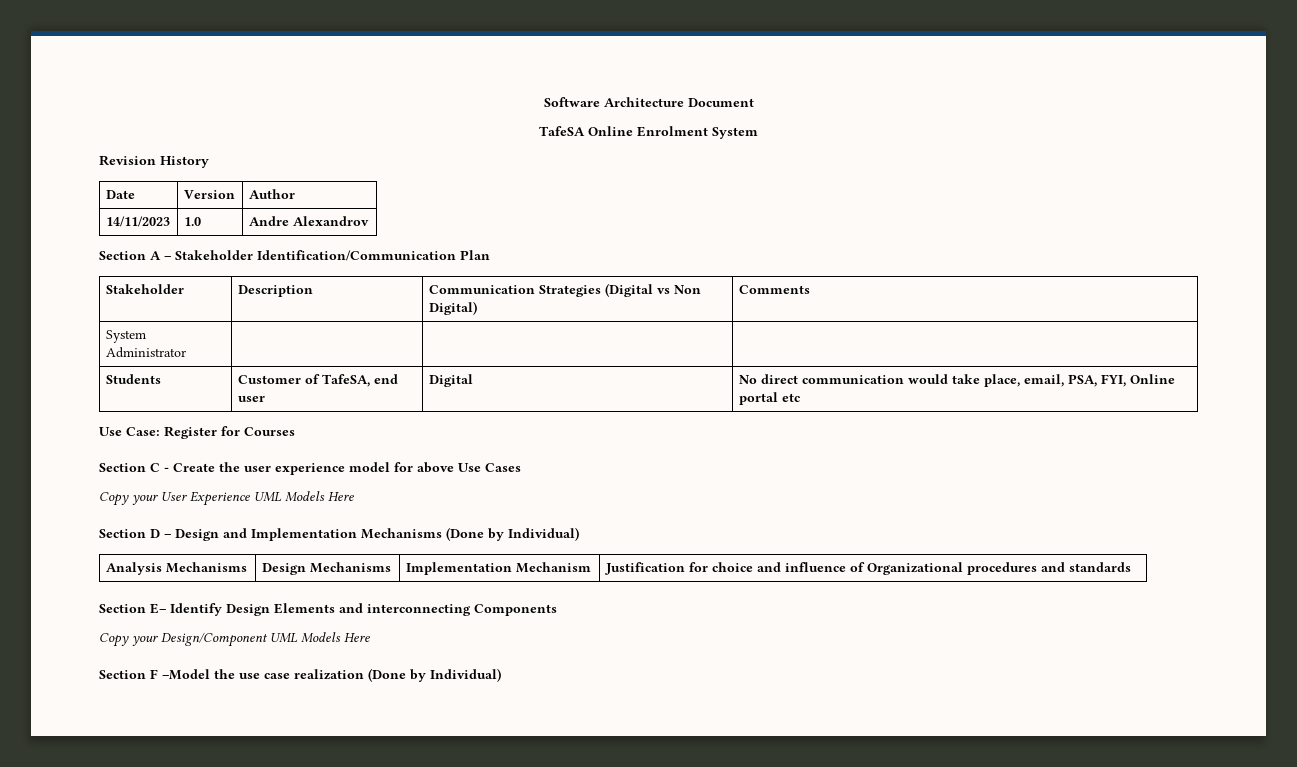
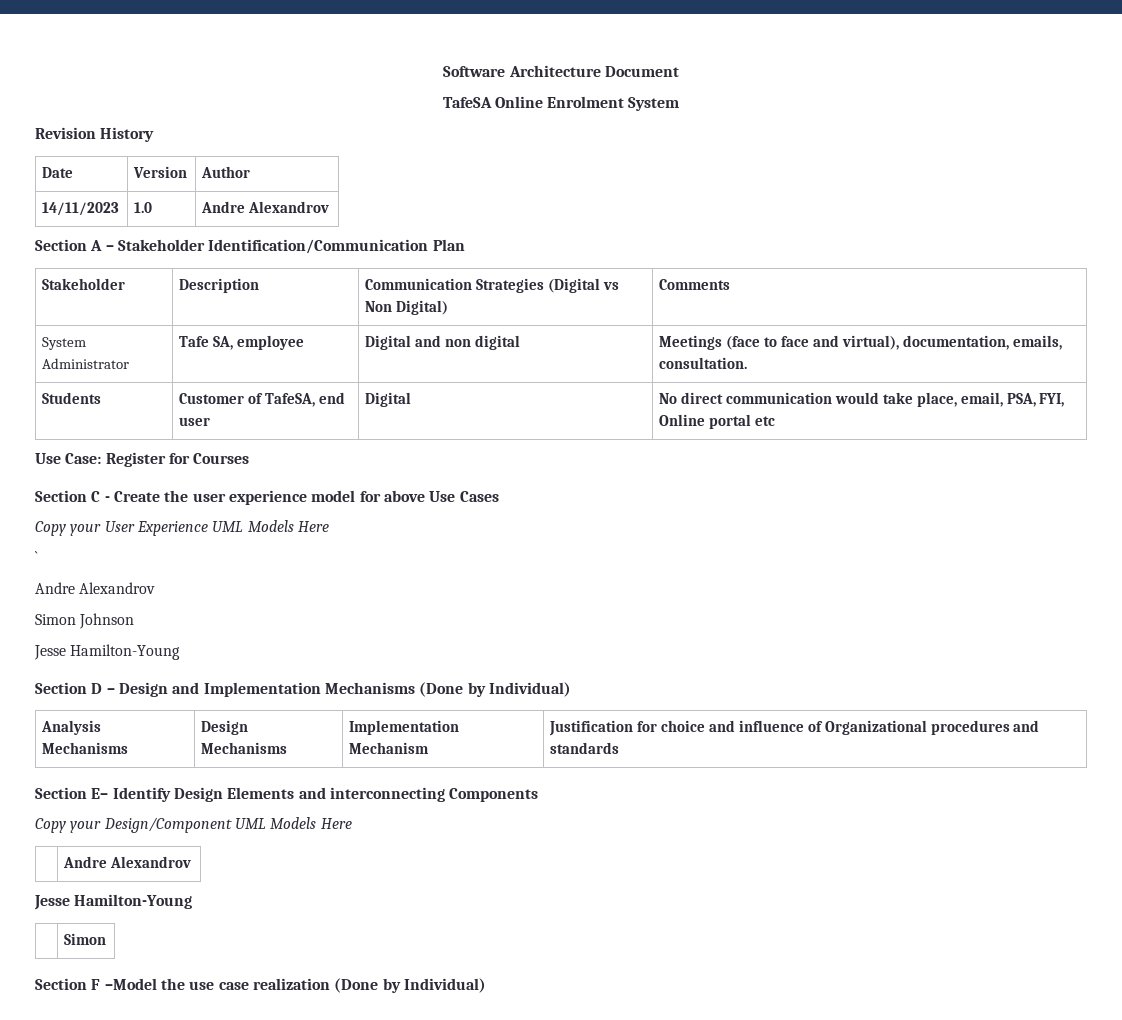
(186, 352) | | -> [179,335,304,350] [365,335,520,350] [659,335,1062,350] [659,357,748,369] Tafe SA, employee | Digital and non digital | Meetings (face to face and virtual), documentation, emails, consultation.
(354, 496) none -> [35,551,38,563] [35,582,156,594] [35,613,135,629] [34,644,181,660] // ` // Andre Alexandrov // Simon Johnson // Jesse Hamilton-Young
(370, 637) none -> [63,856,192,868] [34,894,193,910] [64,933,107,945] // | Andre Alexandrov // Jesse Hamilton-Young // | Simon

